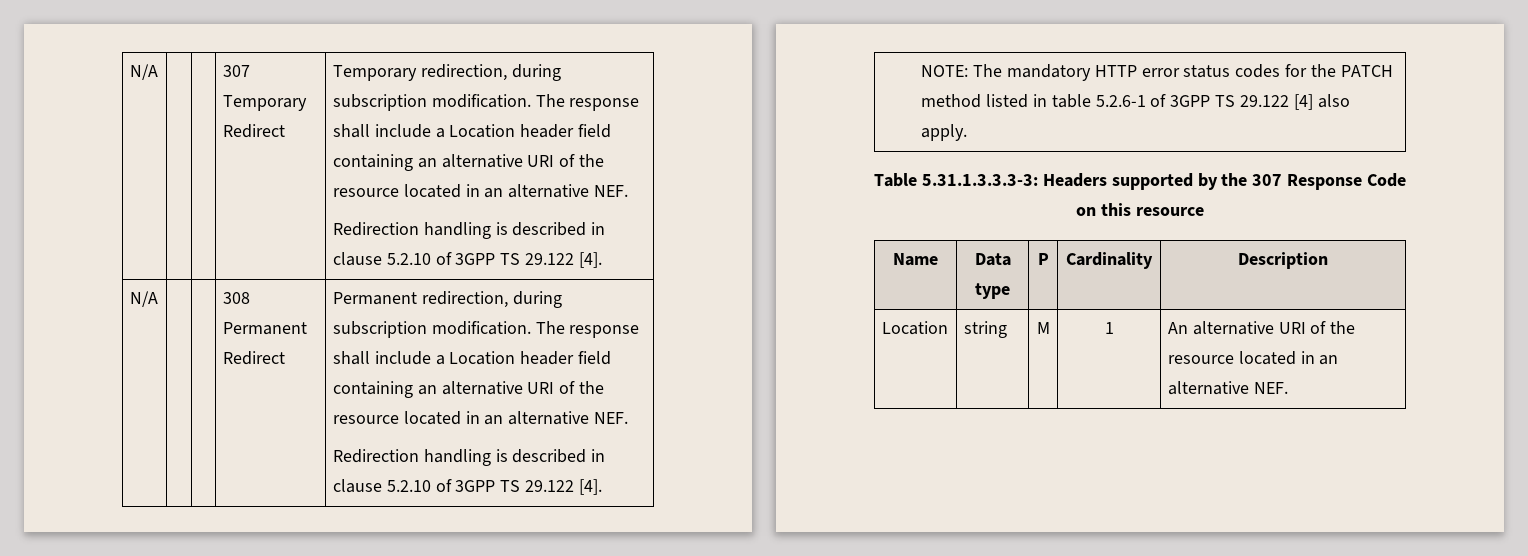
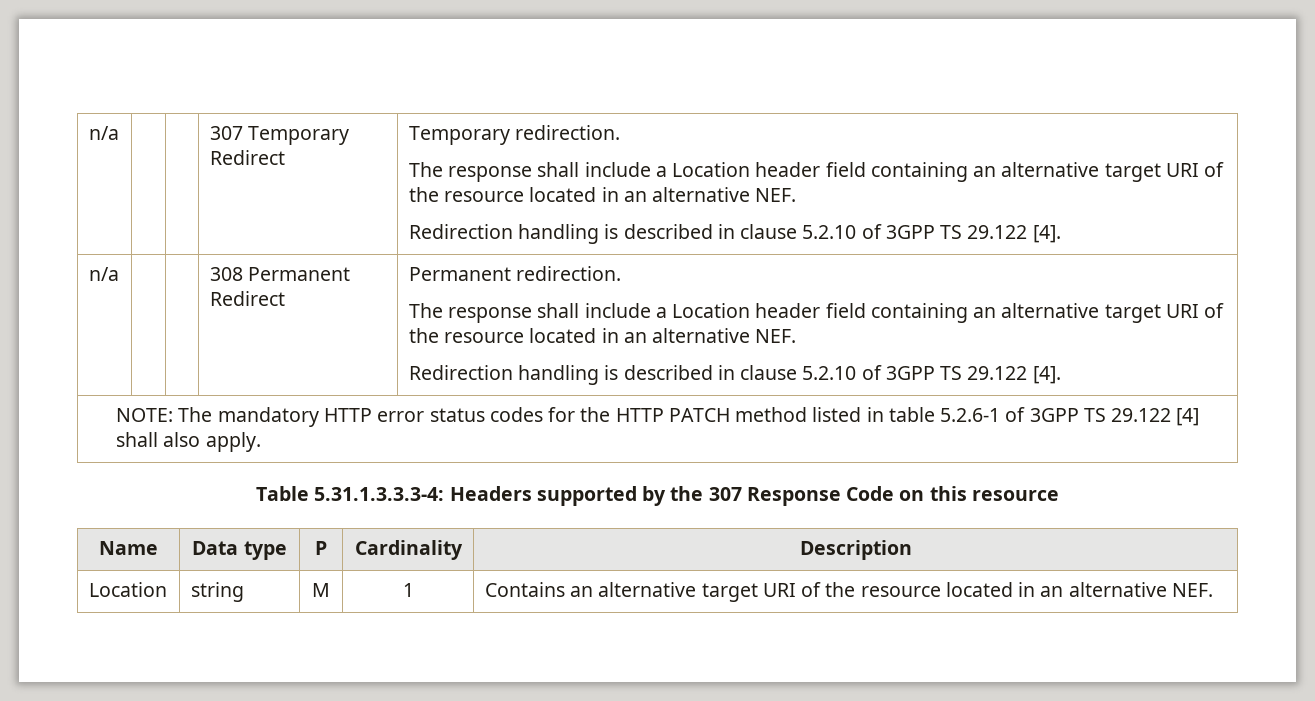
[129,64,158,80] N/A -> [88,126,119,140] n/a
[420,64,561,81] [332,94,531,111] redirection, during subscription modification. -> [515,125,621,140] redirection. //
(523, 161) none -> [1104,163,1161,182] target
[129,291,158,307] N/A -> [88,267,119,281] n/a
[421,291,562,308] [332,321,531,338] redirection, during subscription modification. -> [516,266,622,281] redirection. //
(523, 388) none -> [1104,304,1161,323] target
(1336, 70) none -> [615,408,664,422] HTTP
(1313, 102) none -> [116,432,159,447] shall
[921,174,1038,186] 5.31.1.3.3.3-3: -> [314,487,445,501] 5.31.1.3.3.3-4:
[1167,321,1274,335] An alternative -> [484,582,758,602] Contains an alternative target

